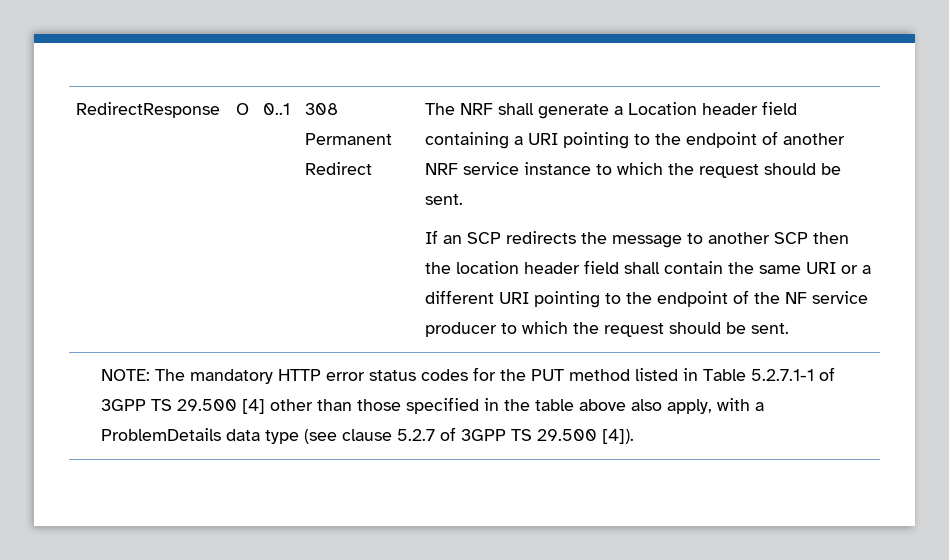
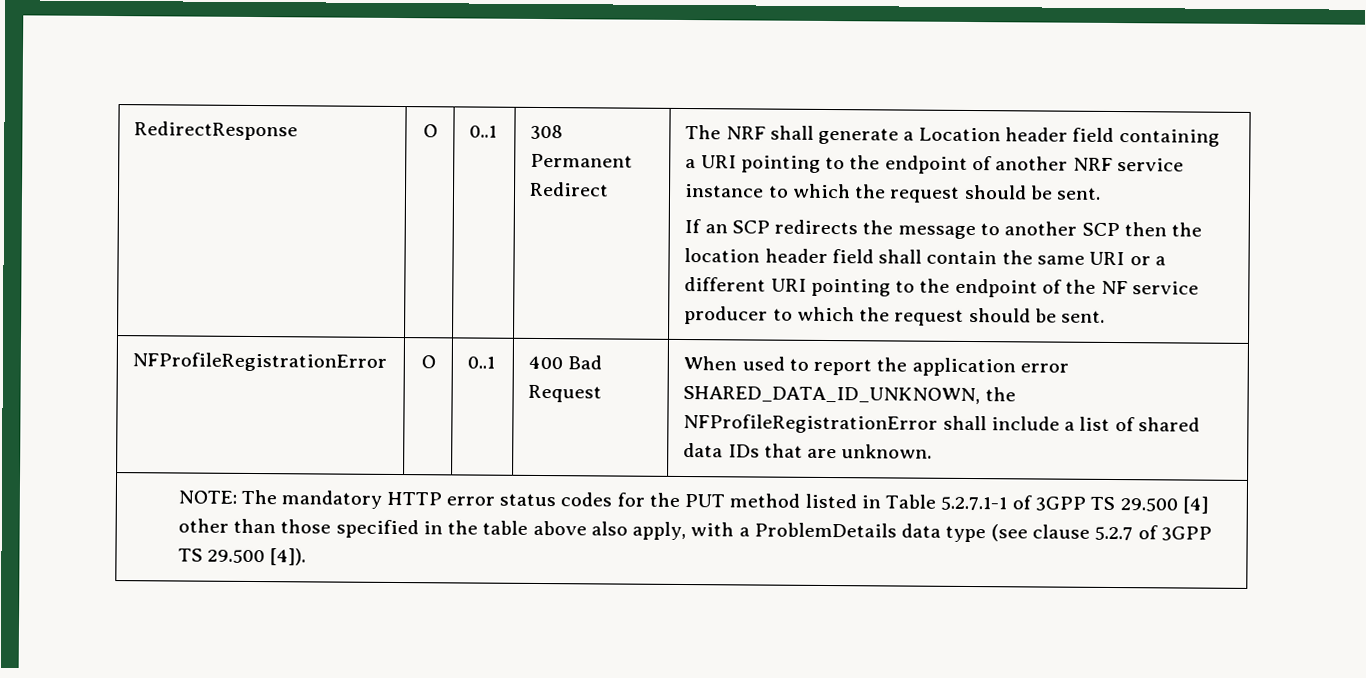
(790, 328) none -> [132,352,388,372] [420,355,436,369] [467,356,496,369] [528,355,602,370] [528,384,603,403] [683,356,1070,377] [683,386,1016,405] [683,414,1201,434] [683,443,933,459] // NFProfileRegistrationError | O | 0..1 | 400 Bad Request | When used to report the application error SHARED_DATA_ID_UNKNOWN, the NFProfileRegistrationError shall include a list of shared data IDs that are unknown.

